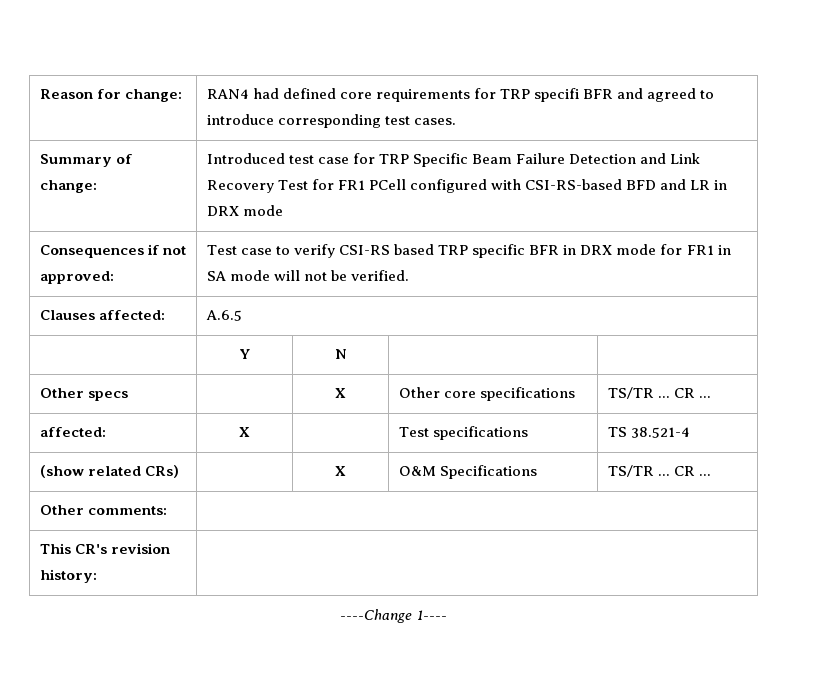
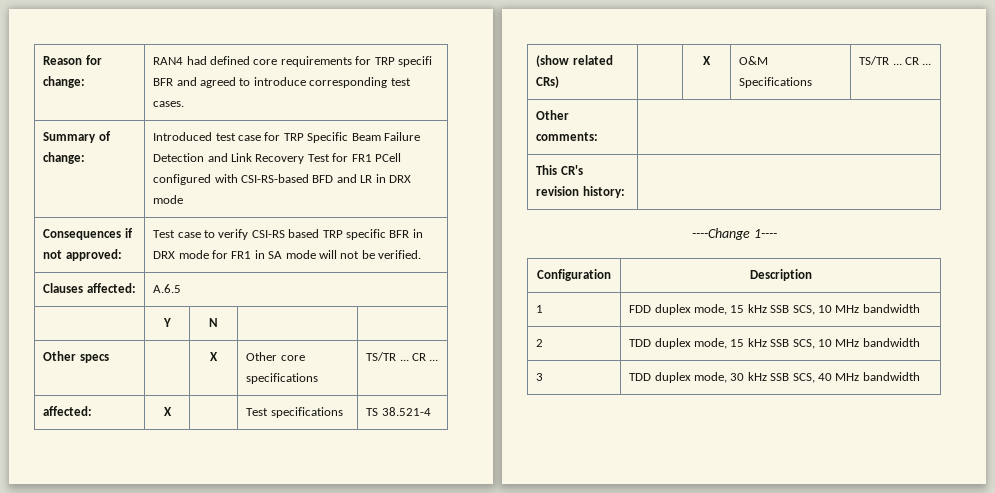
(447, 615) none -> [537,269,611,281] [749,269,812,281] [536,305,544,313] [629,304,920,315] [536,339,544,347] [629,338,920,349] [536,373,544,381] [629,372,920,383] // Configuration | Description // 1 | FDD duplex mode, 15 kHz SSB SCS, 10 MHz bandwidth // 2 | TDD duplex mode, 15 kHz SSB SCS, 10 MHz bandwidth // 3 | TDD duplex mode, 30 kHz SSB SCS, 40 MHz bandwidth

